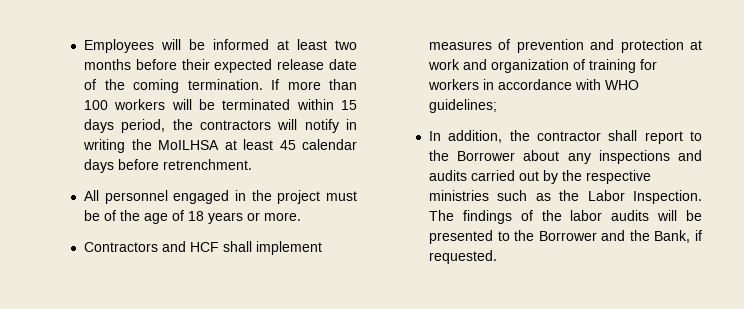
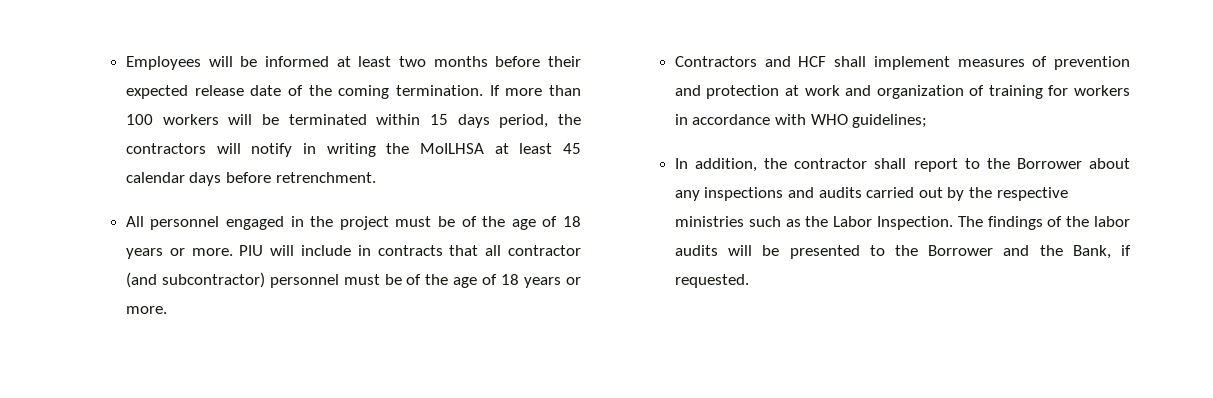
(302, 216) none -> [239,245,581,256] [125,272,581,288] [125,306,167,314] PIU will include in contracts that all contractor (and subcontractor) personnel must be of the age of 18 years or more.

